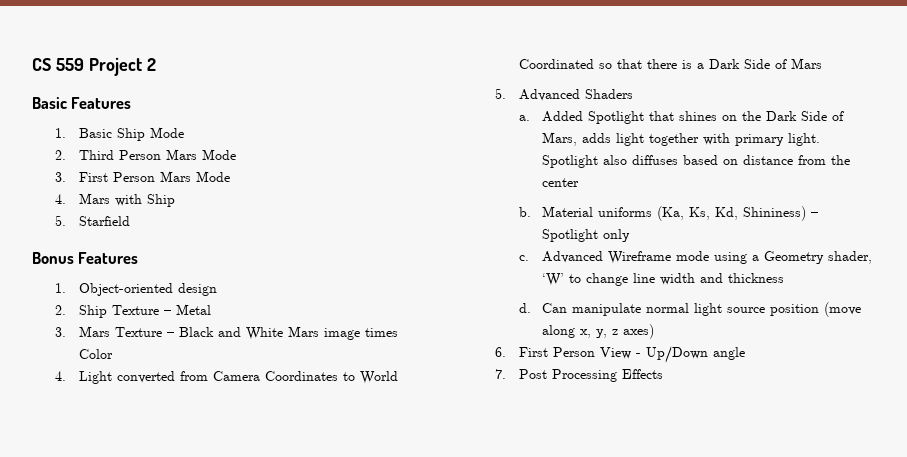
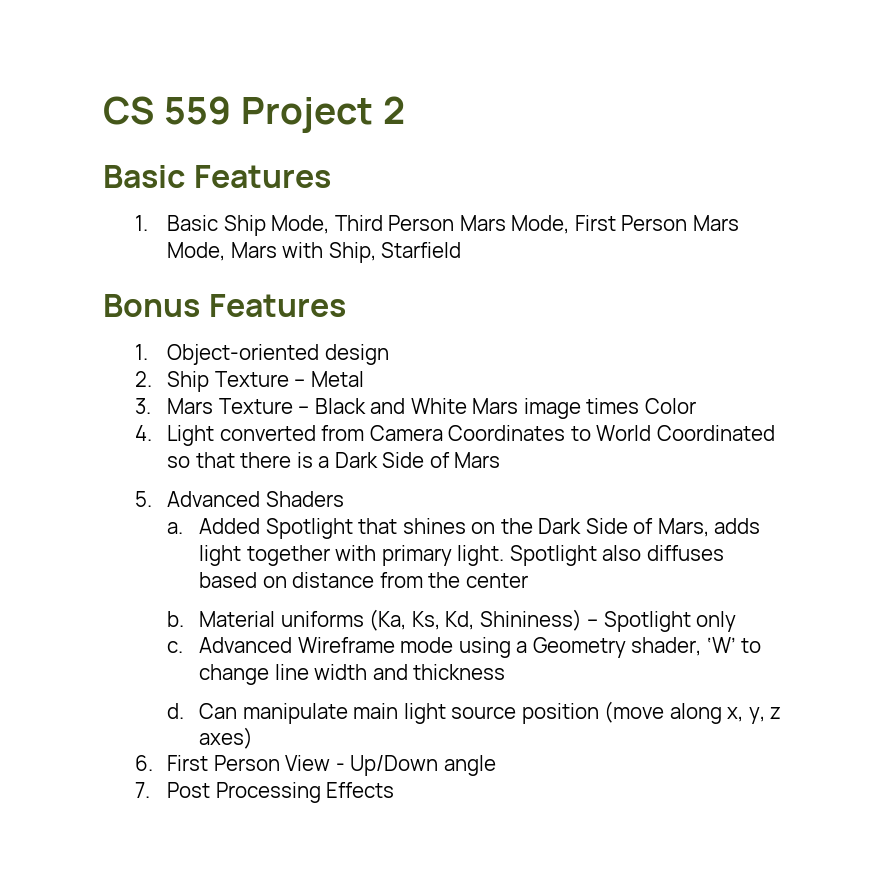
[149,127,184,138] [55,150,67,160] Mode // 2. -> [271,215,330,234] Mode,
[201,149,236,160] [55,172,67,182] Mode // 3. -> [511,215,570,234] Mode,
[195,171,230,182] [55,193,175,207] [55,215,67,226] Mode // 4. Mars with Ship // 5. -> [167,242,376,263] Mode, Mars with Ship,
[646,303,690,313] normal -> [353,703,399,719] main

